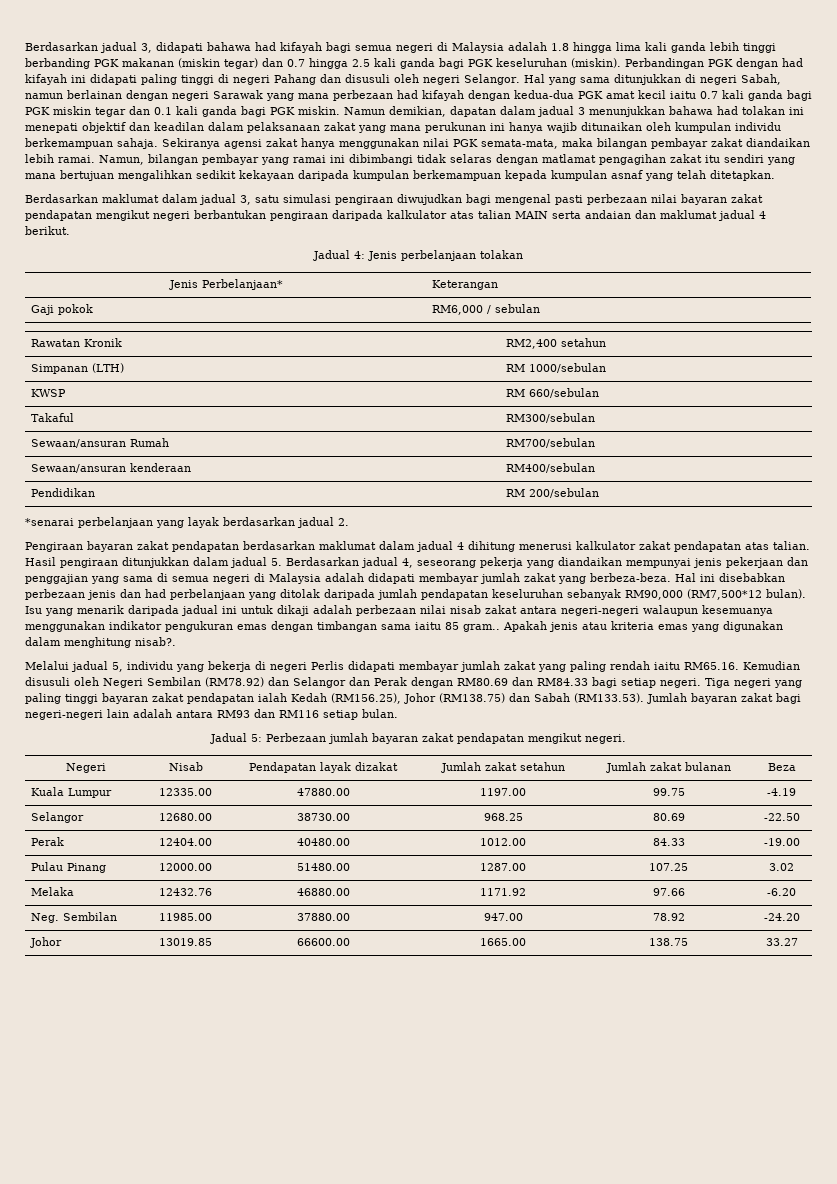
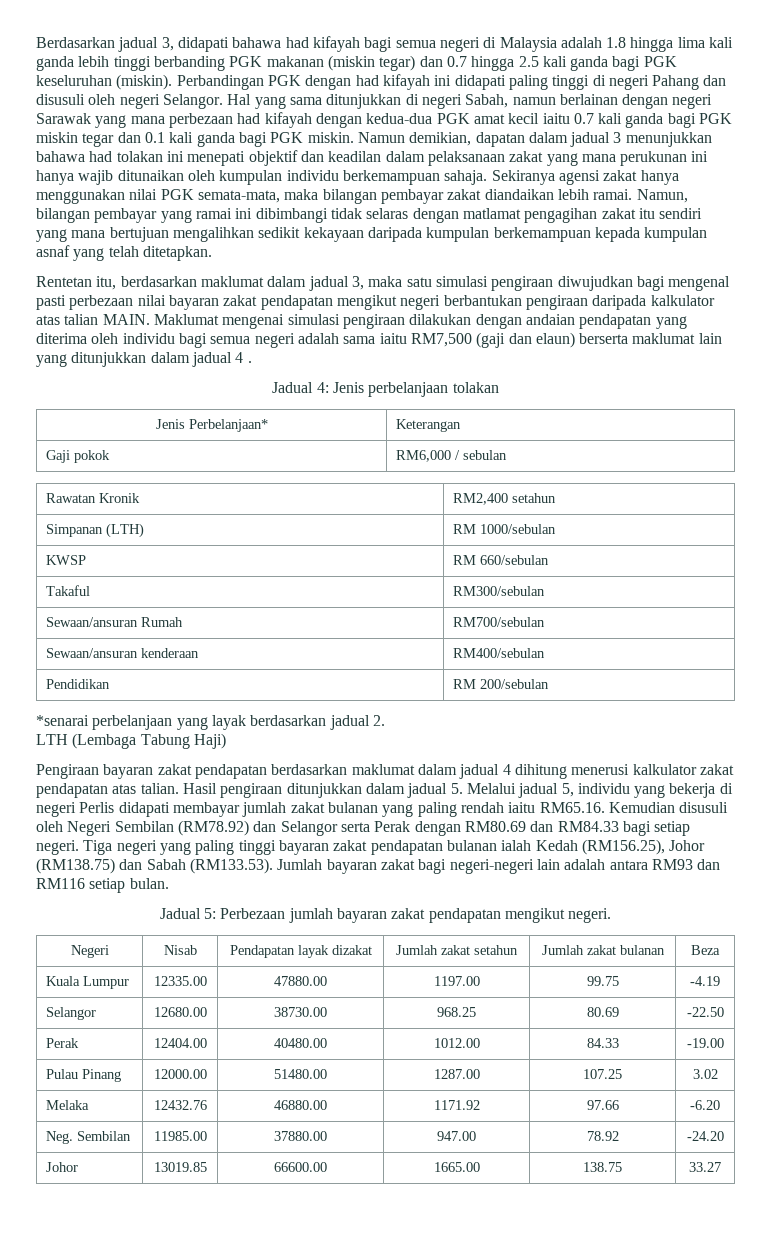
[25,194,98,203] Berdasarkan -> [36,276,197,290] Rentetan itu, berdasarkan
(251, 200) none -> [368,276,403,287] maka
[515,210,766,221] [25,226,70,235] MAIN serta andaian dan maklumat jadual 4 berikut. -> [102,314,687,329] [36,332,722,348] [36,352,252,367] MAIN. Maklumat mengenai simulasi pengiraan dilakukan dengan andaian pendapatan yang diterima oleh individu bagi semua negeri adalah sama iaitu RM7,500 (gaji dan elaun) berserta maklumat lain yang ditunjukkan dalam jadual 4 .
(349, 522) none -> [36,733,226,749] // LTH (Lembaga Tabung Haji)
[286,557,808,568] [25,573,785,584] [25,589,806,600] [25,605,773,616] [25,621,783,632] [25,637,176,648] Berdasarkan jadual 4, seseorang pekerja yang diandaikan mempunyai jenis pekerjaan dan penggajian yang sama di semua negeri di Malaysia adalah didapati membayar jumlah zakat yang berbeza-beza. Hal ini disebabkan perbezaan jenis dan had perbelanjaan yang ditolak daripada jumlah pendapatan keseluruhan sebanyak RM90,000 (RM7,500*12 bulan). Isu yang menarik daripada jadual ini untuk dikaji adalah perbezaan nilai nisab zakat antara negeri-negeri walaupun kesemuanya menggunakan indikator pengukuran emas dengan timbangan sama iaitu 85 gram.. Apakah jenis atau kriteria emas yang digunakan dalam menghitung nisab?. // -> (463, 788) none
(536, 665) none -> [327,802,378,813] bulanan
[349,677,370,686] dan -> [340,822,370,832] serta
(254, 698) none -> [446,840,497,851] bulanan

